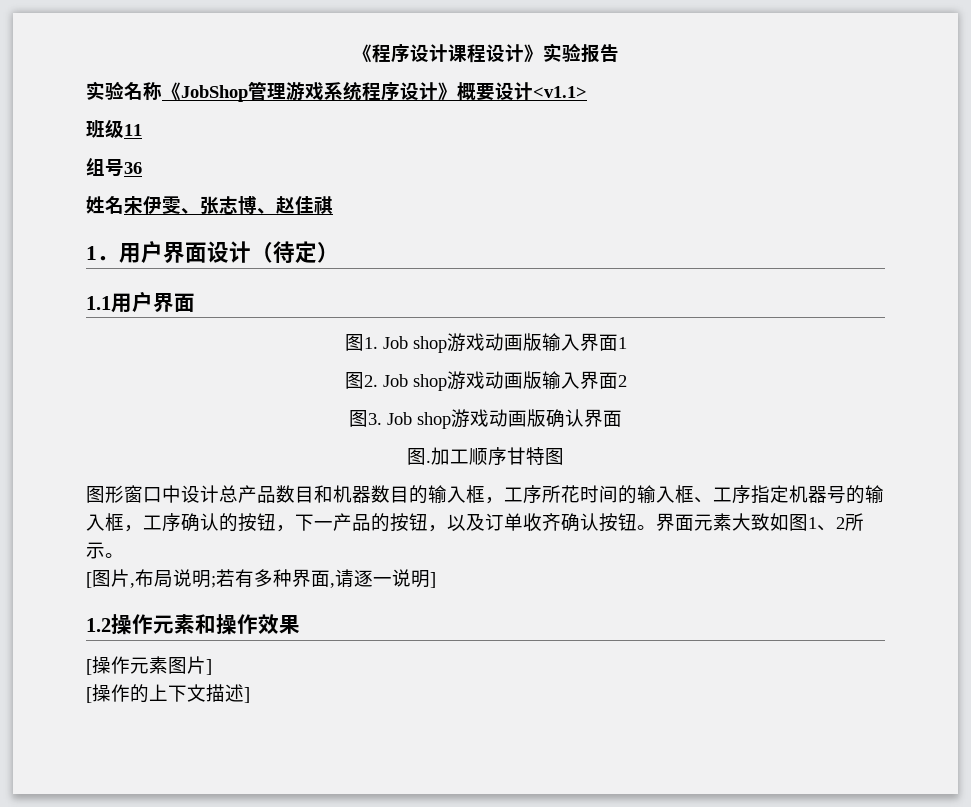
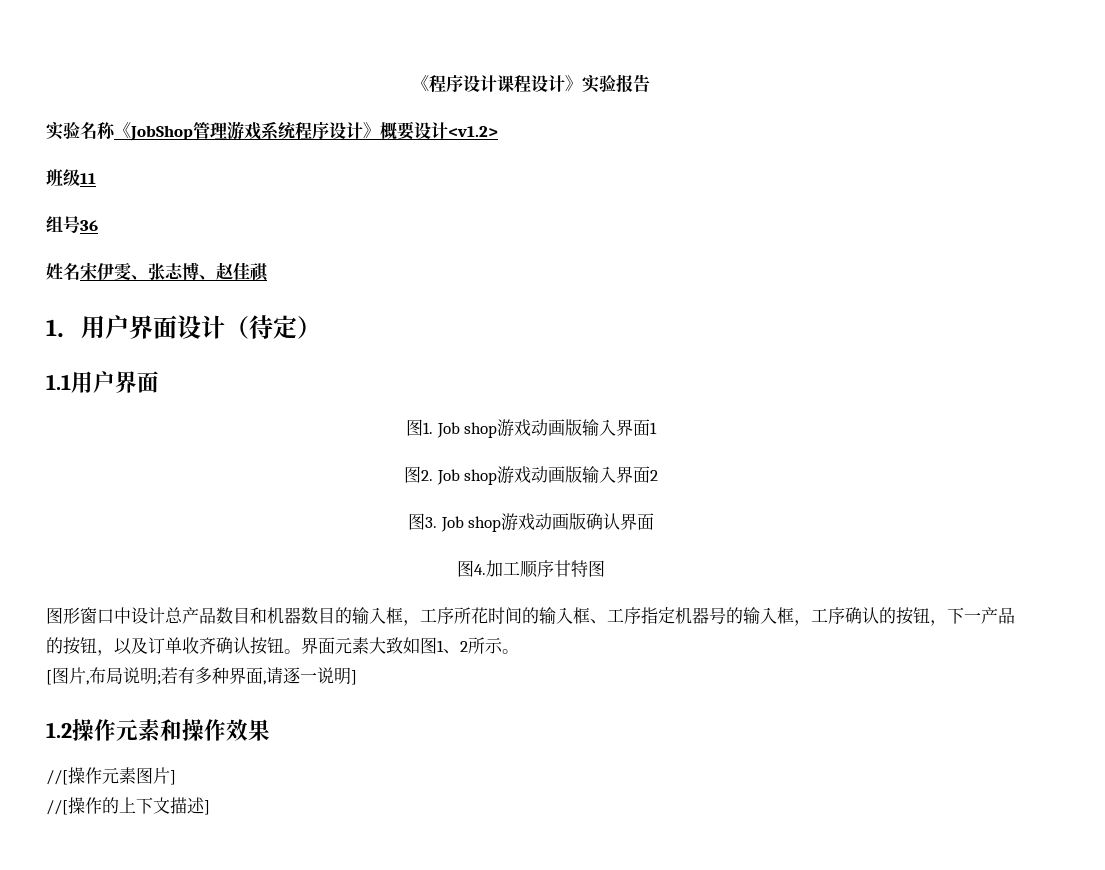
[533,86,587,98] <v1.1> -> [448,126,498,137] <v1.2>
[426,460,431,463] . -> [474,564,486,575] 4.
[86,659,92,675] [ -> [46,770,68,785] //[
[86,687,92,703] [ -> [46,800,68,815] //[

